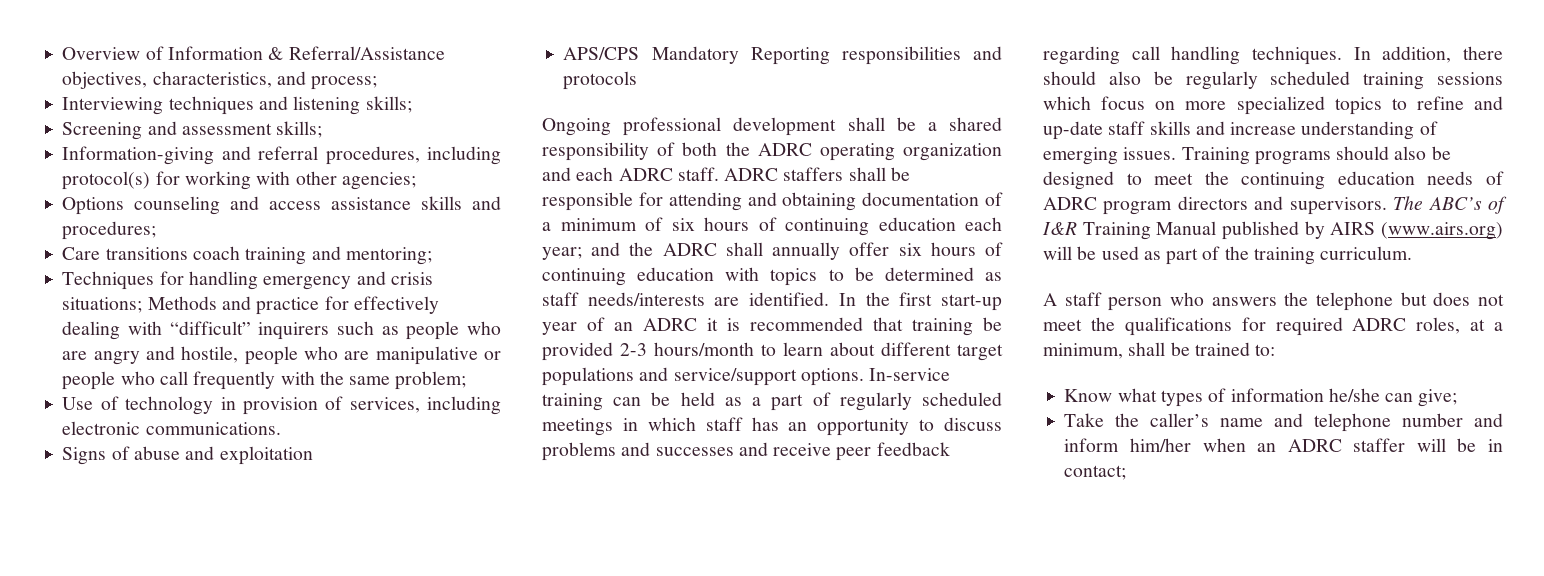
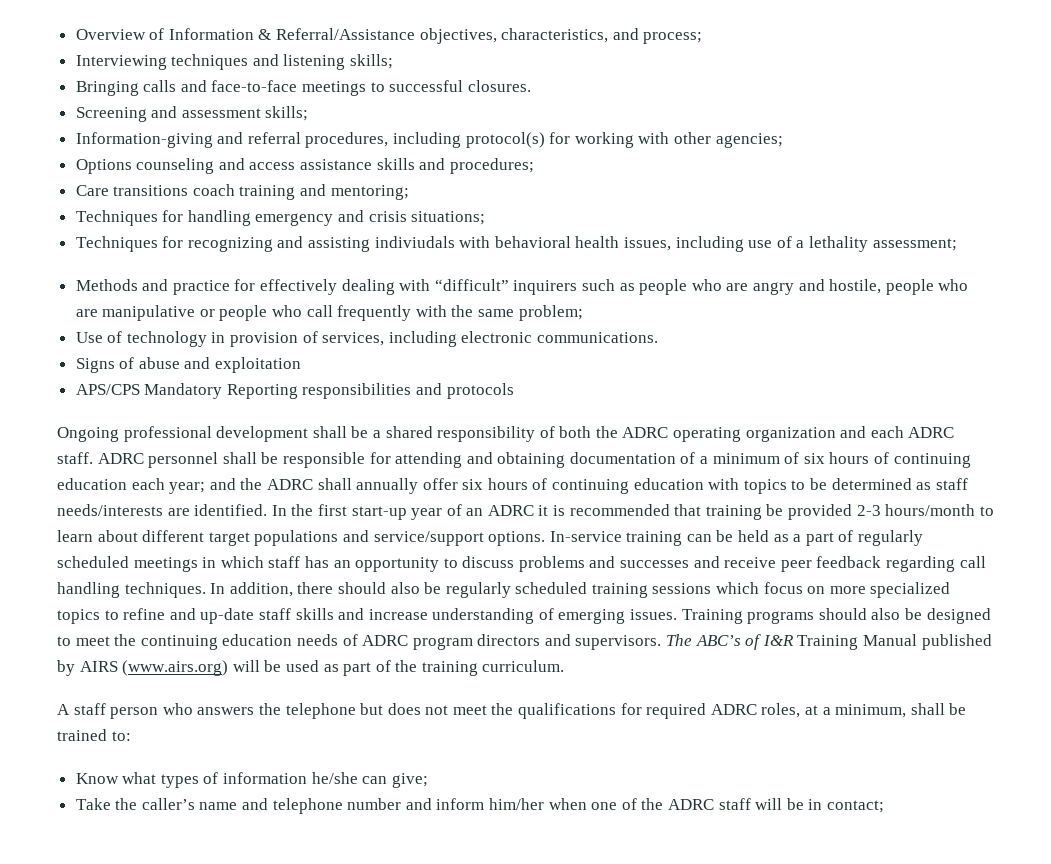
(412, 104) none -> [75,80,531,96] // Bringing calls and face-to-face meetings to successful closures.
(143, 305) none -> [75,236,957,252] // Techniques for recognizing and assisting indiviudals with behavioral health issues, including use of a lethality assessment; //
[783,167,844,181] staffers -> [148,452,219,468] personnel
[1257,438,1406,452] an ADRC staffer -> [591,798,751,810] one of the ADRC staff

